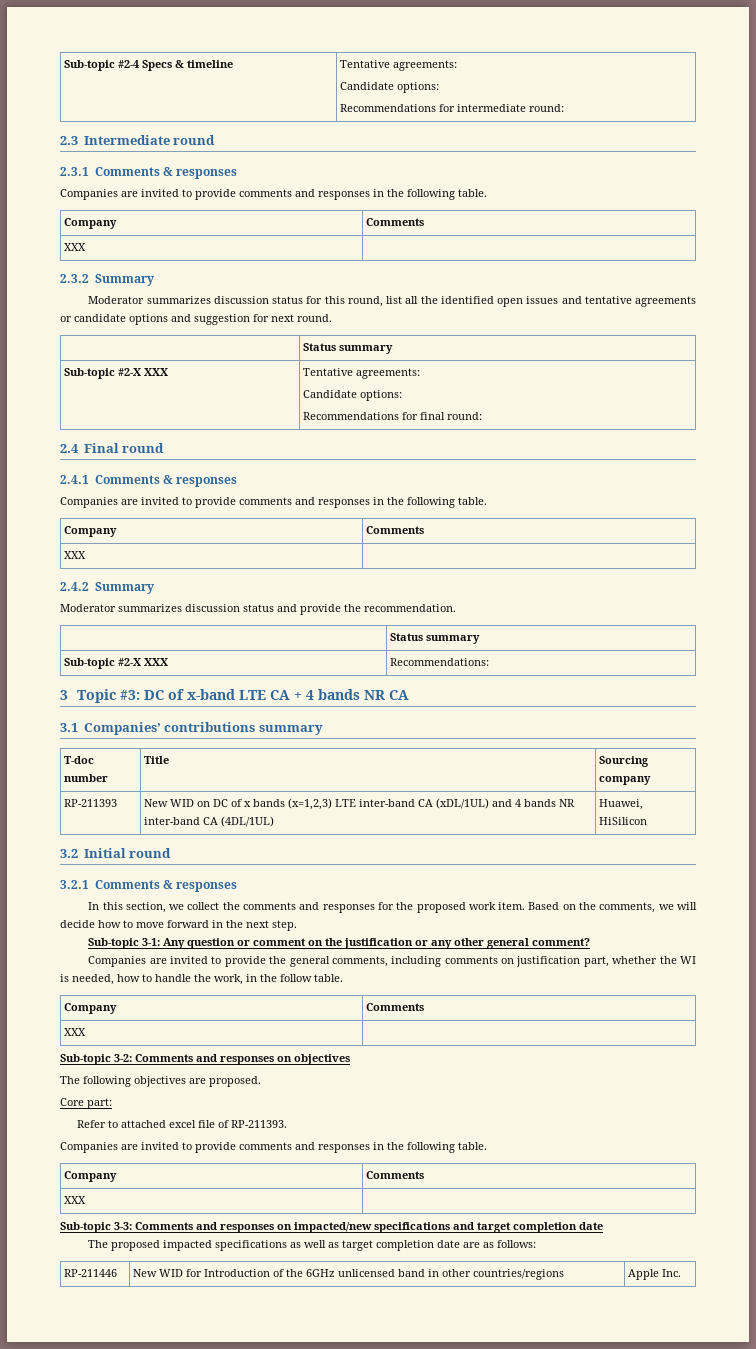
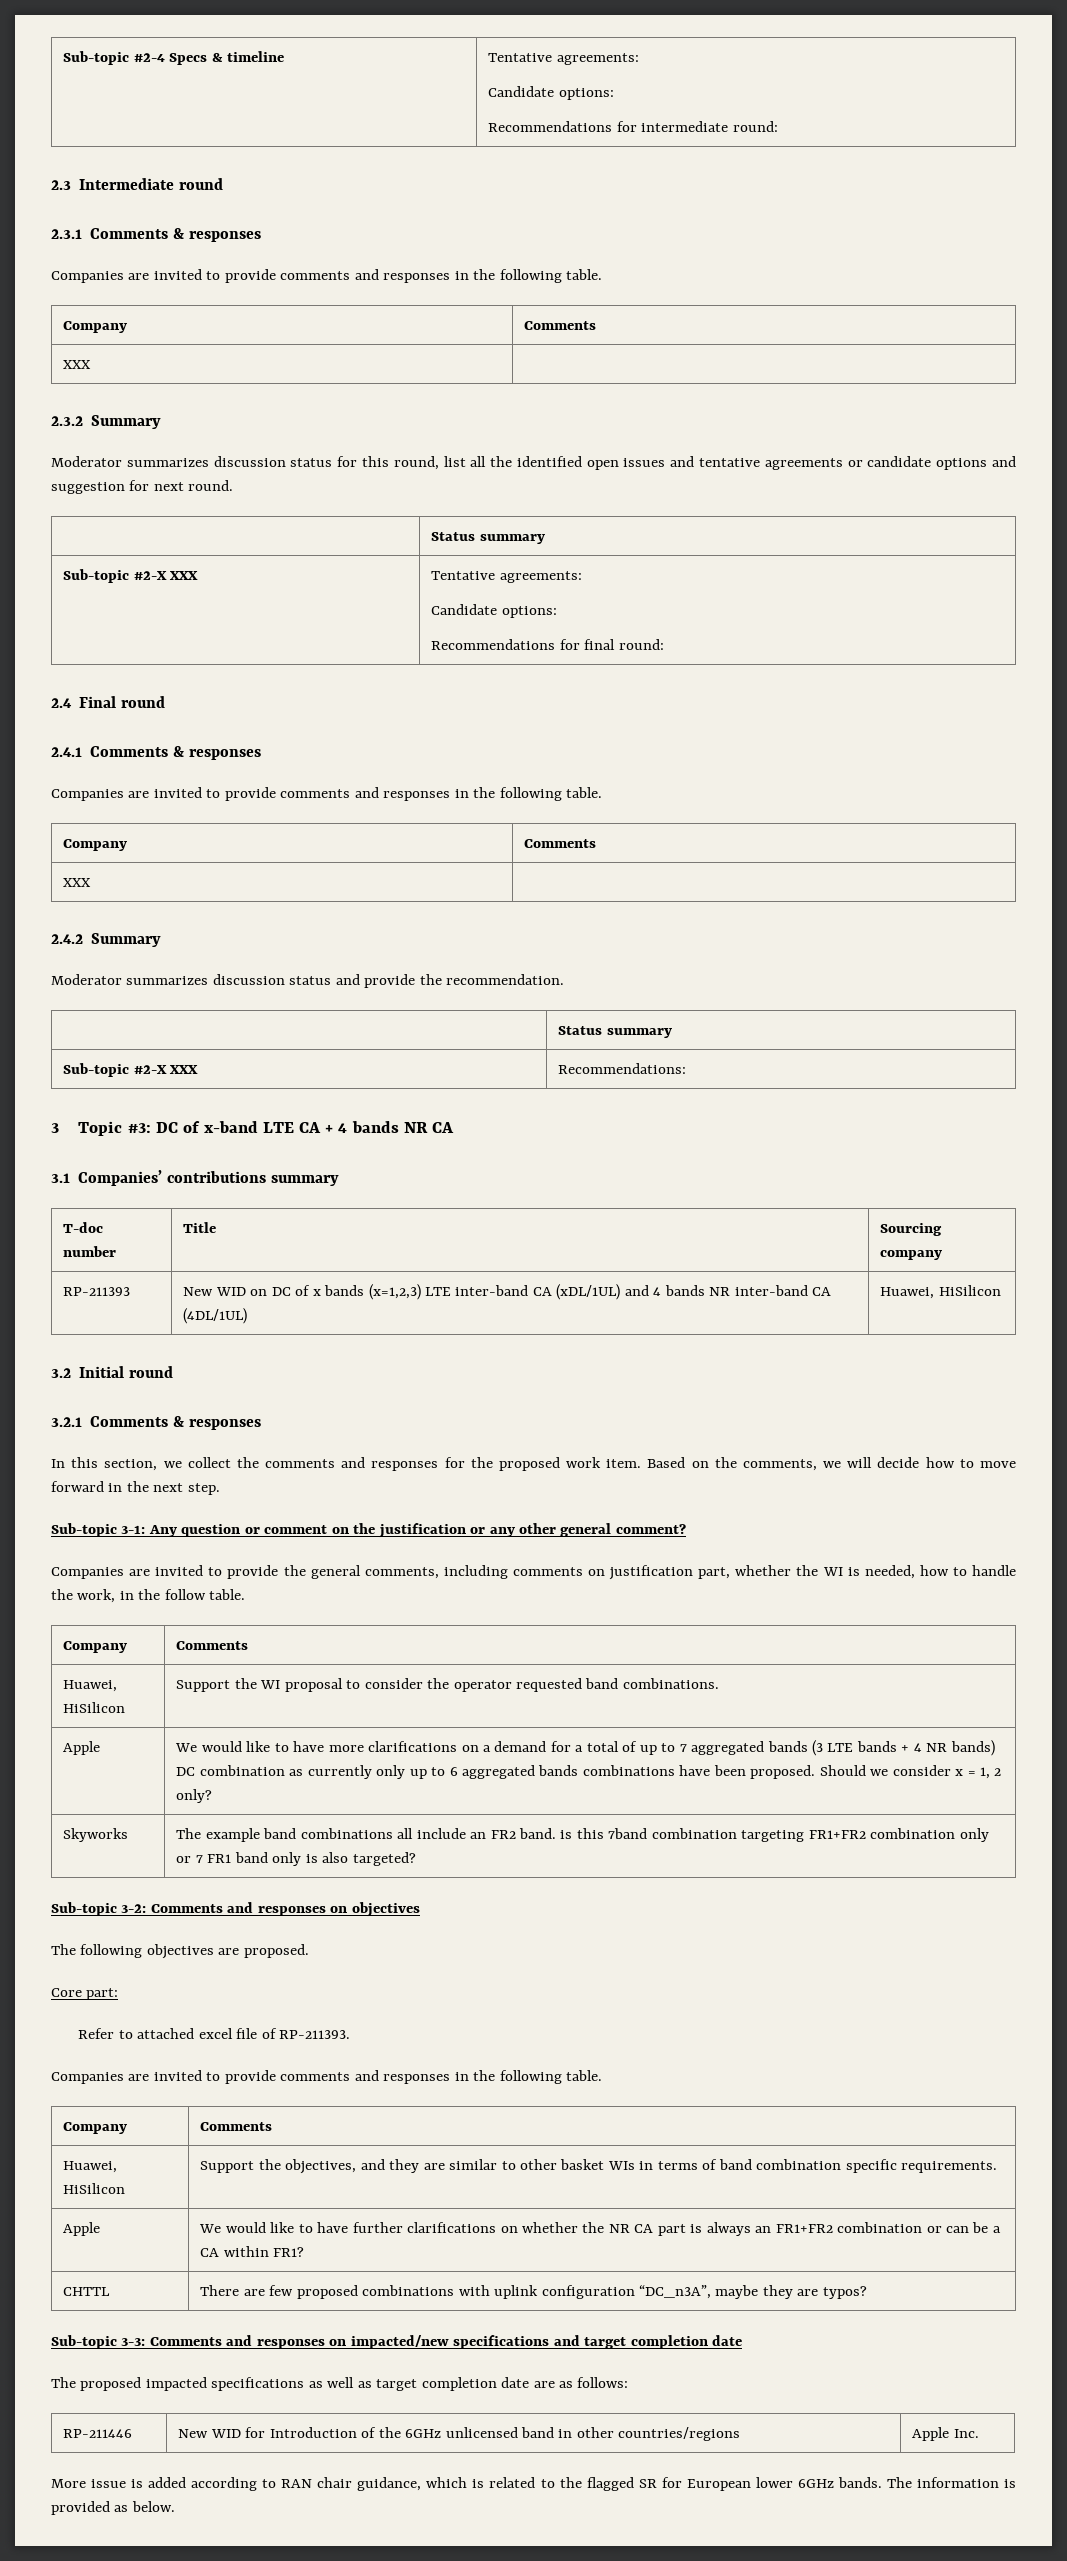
[64,1028,87,1036] XXX | -> [63,1680,118,1692] [63,1702,126,1713] [176,1678,719,1692] [63,1741,101,1755] [175,1740,995,1756] [176,1765,1002,1779] [176,1789,213,1803] [63,1828,129,1842] [176,1828,989,1842] [176,1852,416,1866] Huawei, HiSilicon | Support the WI proposal to consider the operator requested band combinations. // Apple | We would like to have more clarifications on a demand for a total of up to 7 aggregated bands (3 LTE bands + 4 NR bands) DC combination as currently only up to 6 aggregated bands combinations have been proposed. Should we consider x = 1, 2 only? // Skyworks | The example band combinations all include an FR2 band. is this 7band combination targeting FR1+FR2 combination only or 7 FR1 band only is also targeted?
[64,1196,87,1204] XXX | -> [63,2161,118,2173] [63,2183,126,2194] [200,2159,998,2174] [63,2222,101,2236] [199,2222,1001,2236] [200,2246,305,2257] [63,2287,111,2296] [200,2285,867,2299] Huawei, HiSilicon | Support the objectives, and they are similar to other basket WIs in terms of band combination specific requirements. // Apple | We would like to have further clarifications on whether the NR CA part is always an FR1+FR2 combination or can be a CA within FR1? // CHTTL | There are few proposed combinations with uplink configuration “DC_n3A”, maybe they are typos?
(682, 1273) none -> [51,2477,1017,2491] [51,2501,175,2515] // More issue is added according to RAN chair guidance, which is related to the flagged SR for European lower 6GHz bands. The information is provided as below.

